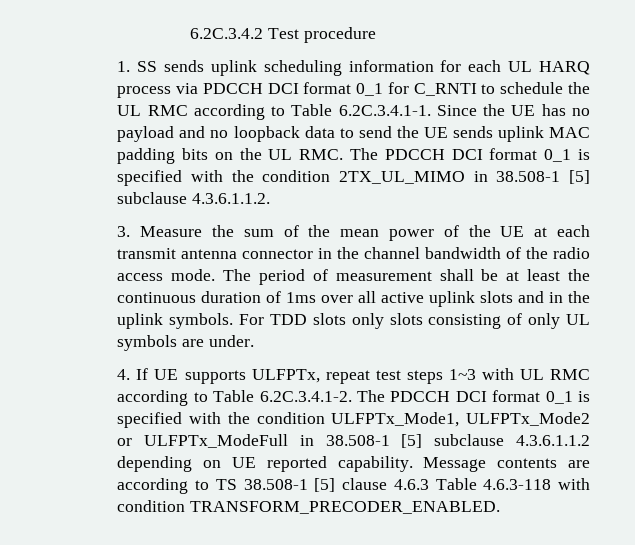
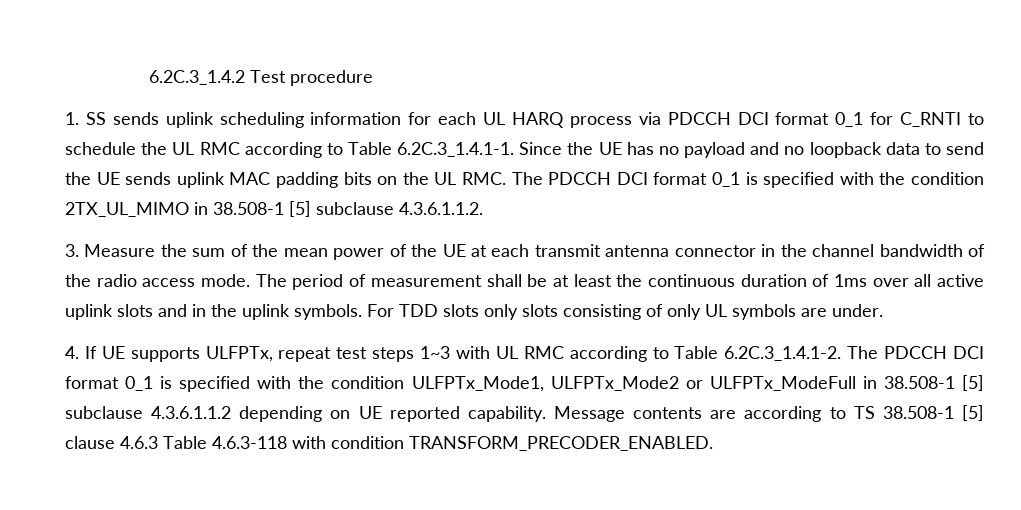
[190,28,264,39] 6.2C.3.4.2 -> [149,70,246,85] 6.2C.3_1.4.2
[338,105,431,116] 6.2C.3.4.1-1. -> [397,142,515,157] 6.2C.3_1.4.1-1.
[259,391,352,402] 6.2C.3.4.1-2. -> [724,346,842,361] 6.2C.3_1.4.1-2.

